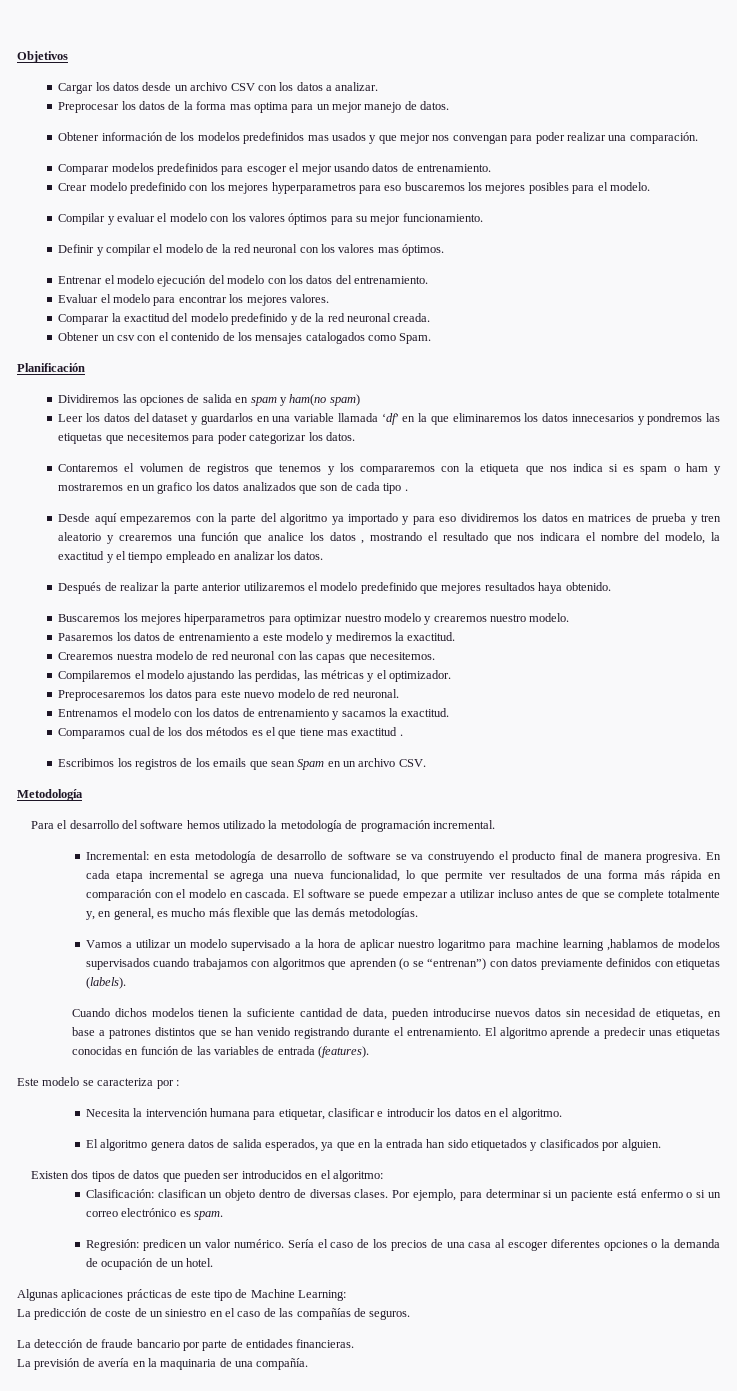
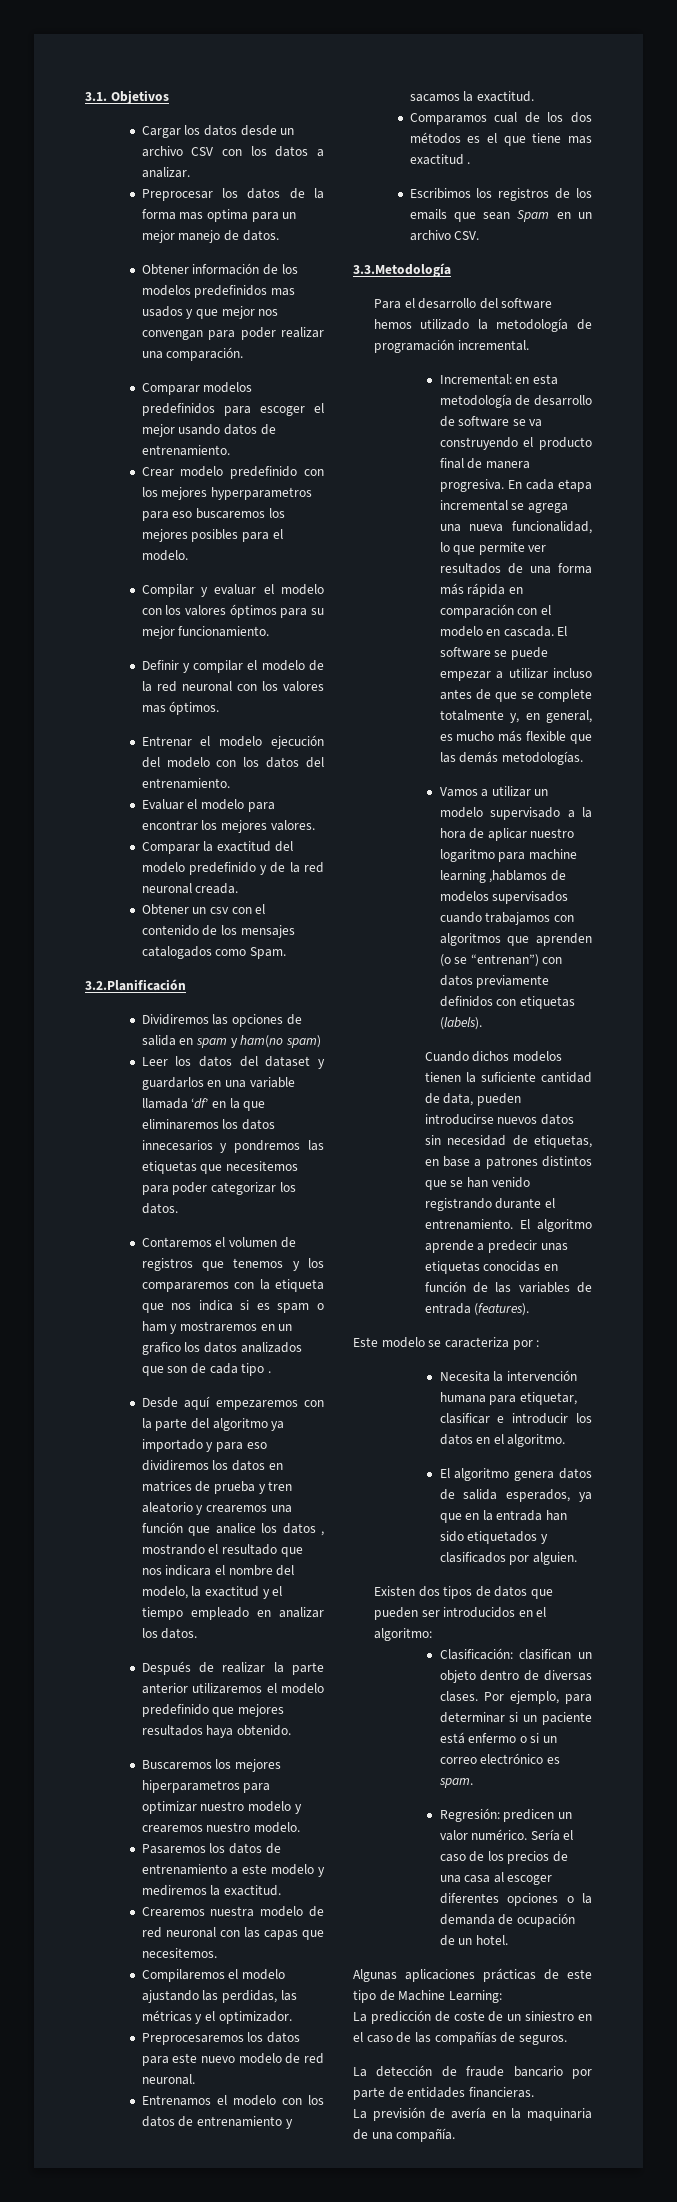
(17, 57) none -> [85,92,107,101] 3.1.
[17,363,85,372] Planificación -> [85,979,186,991] 3.2.Planificación
[17,789,83,801] Metodología -> [353,263,451,277] 3.3.Metodología

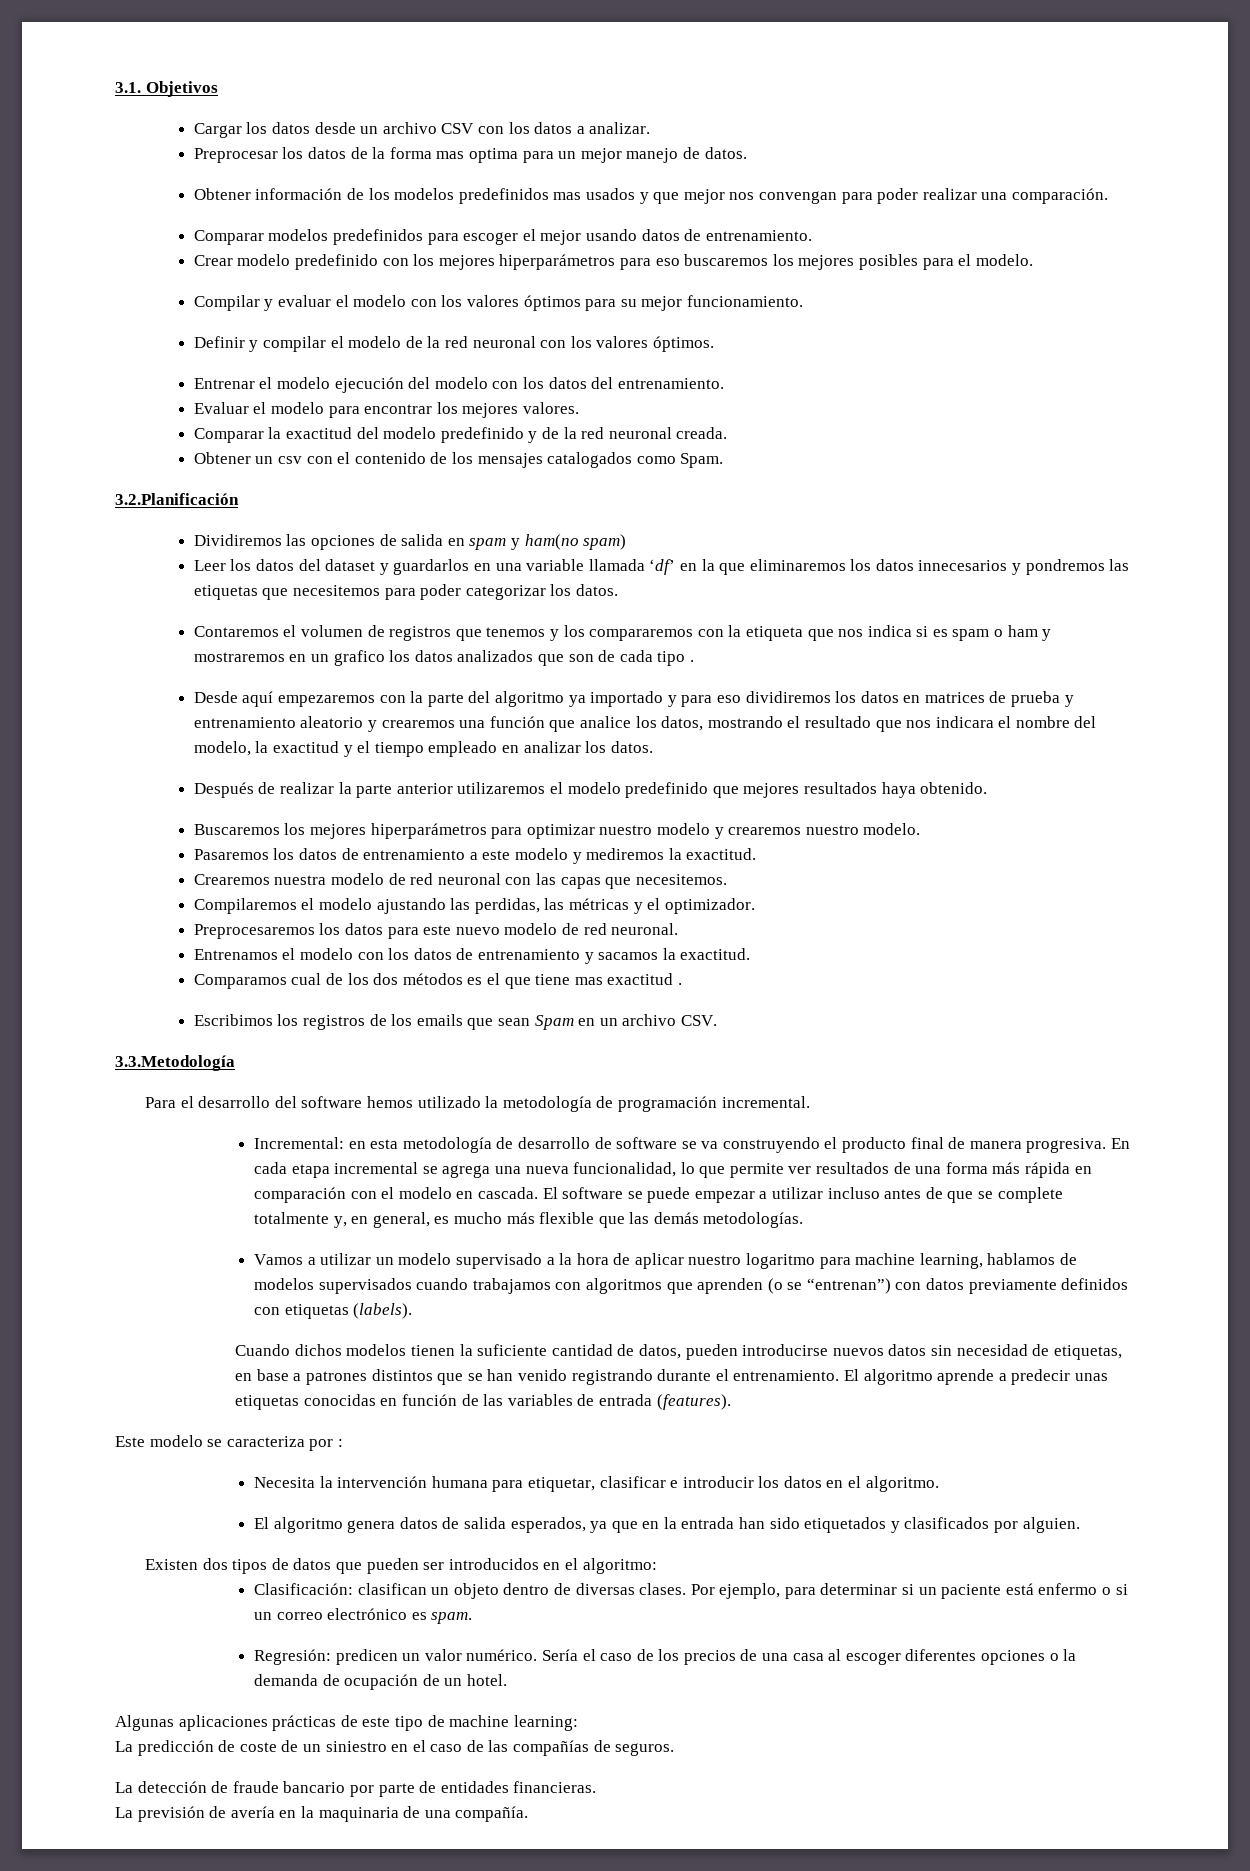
[210,487,312,500] hyperparametros -> [499,254,616,270] hiperparámetros
[141,705,166,713] mas -> (649, 342) none
[268,1481,293,1491] tren -> [193,717,296,728] entrenamiento
[282,1523,324,1536] datos , -> [661,716,704,731] datos,
[141,1780,240,1793] hiperparametros -> [370,823,487,839] hiperparámetros
[439,870,548,883] learning ,hablamos -> [919,1253,1056,1269] learning, hablamos
[443,1093,474,1106] data, -> [638,1344,681,1359] datos,
[398,1990,502,2003] Machine Learning: -> [449,1715,578,1731] machine learning:

